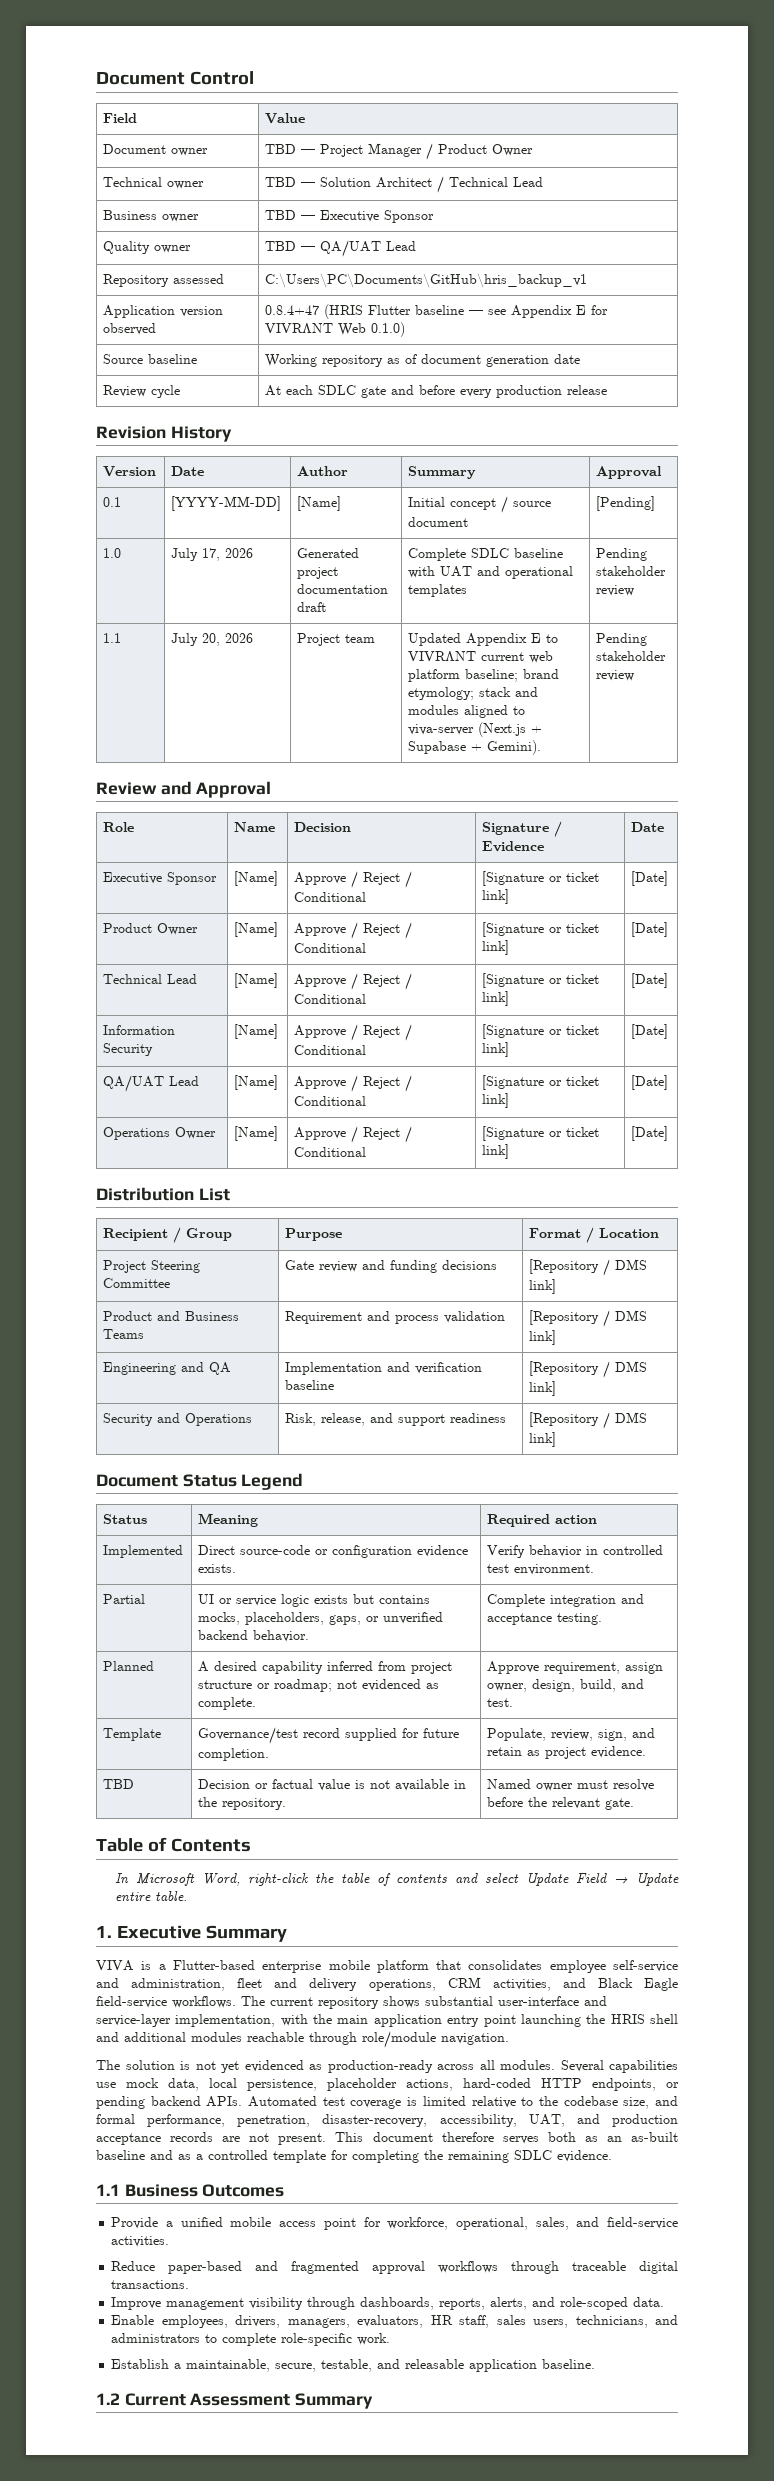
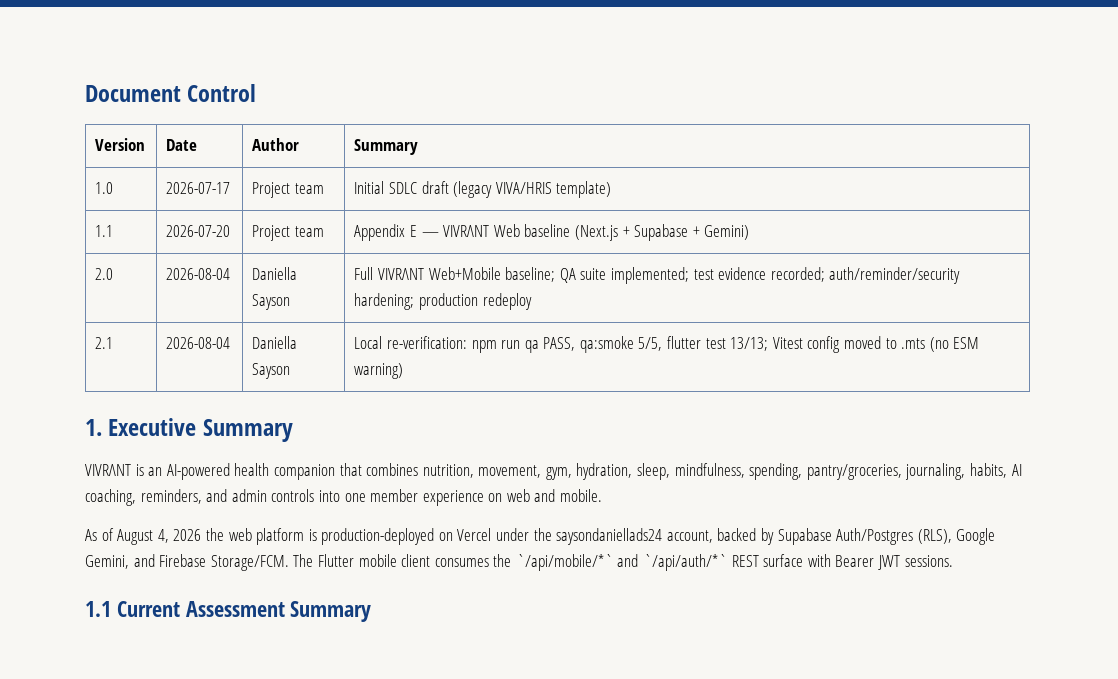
[103,113,138,123] [265,113,306,124] [103,144,209,156] [265,143,534,160] [103,177,205,189] [265,176,544,193] [103,210,200,222] [265,210,435,223] [103,241,192,254] [265,240,417,257] [103,274,225,287] [265,273,588,288] [103,305,224,318] [103,323,157,335] [265,304,609,319] [265,322,406,337] [103,354,198,364] [265,354,581,367] [103,385,181,398] [265,385,608,398] [96,426,232,442] [103,466,157,477] [171,466,205,476] [297,466,349,476] [408,466,477,479] [596,466,663,479] [103,497,122,507] [171,496,282,511] [297,496,342,511] [408,496,552,513] [408,517,469,527] [596,496,656,511] [103,548,122,558] [171,548,254,561] [297,548,360,558] [297,567,339,579] [297,584,389,594] [297,602,327,612] [408,548,564,561] [408,566,574,579] [408,584,468,597] [596,548,648,561] [596,566,667,576] [596,585,635,596] [103,633,122,643] [171,633,254,646] [297,633,376,646] [408,633,559,646] [408,651,554,663] [408,669,560,682] [408,687,539,700] [408,705,526,718] [408,722,543,737] [408,740,542,755] [596,633,648,646] [596,651,667,661] [596,670,635,681] [96,781,272,798] [103,822,135,832] [234,822,276,832] [294,822,352,832] [482,821,563,837] [482,841,545,852] [631,822,665,832] [103,872,218,885] [234,871,279,886] [294,871,413,888] [294,892,367,902] [482,871,600,886] [482,889,510,904] [631,871,669,886] [103,923,199,935] [234,922,279,937] [294,922,413,939] [294,943,367,953] [482,922,600,937] [482,940,510,955] [631,922,669,937] [103,974,198,984] [234,973,279,988] [294,973,413,990] [294,994,367,1004] [482,973,600,988] [482,991,510,1006] [631,973,669,988] [103,1025,176,1035] [103,1043,154,1056] [234,1024,279,1039] [294,1024,413,1041] [294,1045,367,1055] [482,1024,600,1039] [482,1042,510,1057] [631,1024,669,1039] [103,1075,200,1092] [234,1075,279,1090] [294,1075,413,1092] [294,1096,367,1106] [482,1075,600,1090] [482,1093,510,1108] [631,1075,669,1090] [103,1127,217,1140] [234,1126,279,1141] [294,1126,413,1143] [294,1147,367,1157] [482,1126,600,1141] [482,1144,510,1159] [631,1126,669,1141] [96,1187,230,1201] [103,1227,233,1243] [285,1228,343,1241] [529,1227,660,1243] [103,1260,201,1273] [103,1278,171,1288] [285,1260,498,1273] [529,1259,648,1276] [529,1279,557,1294] [103,1311,240,1321] [103,1329,145,1339] [285,1311,506,1324] [529,1310,648,1327] [529,1330,557,1345] [103,1362,232,1375] [285,1362,483,1375] [285,1380,335,1390] [529,1361,648,1378] [529,1381,557,1396] [103,1413,253,1426] [285,1413,507,1426] [529,1412,648,1429] [529,1432,557,1447] [96,1473,304,1490] [103,1514,148,1524] [198,1513,259,1527] [487,1514,598,1527] [103,1545,184,1558] [198,1545,469,1558] [198,1564,237,1573] [487,1545,664,1558] [487,1564,595,1575] [103,1594,146,1604] [198,1594,431,1607] [198,1612,444,1625] [198,1630,310,1642] [487,1594,645,1607] [487,1613,603,1625] [103,1661,155,1671] [198,1661,453,1674] [198,1679,440,1692] [198,1697,257,1710] [487,1661,664,1674] [487,1679,645,1692] [487,1698,514,1707] [103,1728,162,1741] [198,1727,460,1744] [198,1748,270,1761] [487,1728,656,1741] [487,1746,647,1759] [103,1779,135,1789] [198,1779,467,1791] [198,1797,287,1810] [487,1779,655,1791] [487,1797,635,1810] [96,1837,251,1852] [114,1873,679,1886] [114,1891,187,1902] [96,1925,287,1942] [96,1960,678,1973] [96,1977,679,1991] [96,1996,607,2009] [96,2014,679,2027] [96,2031,509,2048] [96,2060,678,2073] [96,2078,679,2091] [96,2096,678,2109] [96,2114,679,2127] [96,2132,678,2145] [96,2150,612,2163] [96,2184,285,2197] [111,2217,678,2230] [111,2236,170,2247] [111,2261,678,2274] [111,2280,190,2289] [111,2297,665,2310] [111,2315,678,2328] [111,2333,391,2346] [111,2359,596,2372] [96,2393,120,2405] Field | Value // Document owner | TBD — Project Manager / Product Owner // Technical owner | TBD — Solution Architect / Technical Lead // Business owner | TBD — Executive Sponsor // Quality owner | TBD — QA/UAT Lead // Repository assessed | C:\Users\PC\Documents\GitHub\hris_backup_v1 // Application version observed | 0.8.4+47 (HRIS Flutter baseline — see Appendix E for VIVRΛNT Web 0.1.0) // Source baseline | Working repository as of document generation date // Review cycle | At each SDLC gate and before every production release // Revision History // Version | Date | Author | Summary | Approval // 0.1 | [YYYY-MM-DD] | [Name] | Initial concept / source document | [Pending] // 1.0 | July 17, 2026 | Generated project documentation draft | Complete SDLC baseline with UAT and operational templates | Pending stakeholder review // 1.1 | July 20, 2026 | Project team | Updated Appendix E to VIVRΛNT current web platform baseline; brand etymology; stack and modules aligned to viva-server (Next.js + Supabase + Gemini). | Pending stakeholder review // Review and Approval // Role | Name | Decision | Signature / Evidence | Date // Executive Sponsor | [Name] | Approve / Reject / Conditional | [Signature or ticket link] | [Date] // Product Owner | [Name] | Approve / Reject / Conditional | [Signature or ticket link] | [Date] // Technical Lead | [Name] | Approve / Reject / Conditional | [Signature or ticket link] | [Date] // Information Security | [Name] | Approve / Reject / Conditional | [Signature or ticket link] | [Date] // QA/UAT Lead | [Name] | Approve / Reject / Conditional | [Signature or ticket link] | [Date] // Operations Owner | [Name] | Approve / Reject / Conditional | [Signature or ticket link] | [Date] // Distribution List // Recipient / Group | Purpose | Format / Location // Project Steering Committee | Gate review and funding decisions | [Repository / DMS link] // Product and Business Teams | Requirement and process validation | [Repository / DMS link] // Engineering and QA | Implementation and verification baseline | [Repository / DMS link] // Security and Operations | Risk, release, and support readiness | [Repository / DMS link] // Document Status Legend // Status | Meaning | Required action // Implemented | Direct source-code or configuration evidence exists. | Verify behavior in controlled test environment. // Partial | UI or service logic exists but contains mocks, placeholders, gaps, or unverified backend behavior. | Complete integration and acceptance testing. // Planned | A desired capability inferred from project structure or roadmap; not evidenced as complete. | Approve requirement, assign owner, design, build, and test. // Template | Governance/test record supplied for future completion. | Populate, review, sign, and retain as project evidence. // TBD | Decision or factual value is not available in the repository. | Named owner must resolve before the relevant gate. // Table of Contents // In Microsoft Word, right-click the table of contents and select Update Field → Update entire table. // 1. Executive Summary // VIVA is a Flutter-based enterprise mobile platform that consolidates employee self-service and administration, fleet and delivery operations, CRM activities, and Black Eagle field-service workflows. The current repository shows substantial user-interface and service-layer implementation, with the main application entry point launching the HRIS shell and additional modules reachable through role/module navigation. // The solution is not yet evidenced as production-ready across all modules. Several capabilities use mock data, local persistence, placeholder actions, hard-coded HTTP endpoints, or pending backend APIs. Automated test coverage is limited relative to the codebase size, and formal performance, penetration, disaster-recovery, accessibility, UAT, and production acceptance records are not present. This document therefore serves both as an as-built baseline and as a controlled template for completing the remaining SDLC evidence. // 1.1 Business Outcomes // Provide a unified mobile access point for workforce, operational, sales, and field-service activities. // Reduce paper-based and fragmented approval workflows through traceable digital transactions. // Improve management visibility through dashboards, reports, alerts, and role-scoped data. // Enable employees, drivers, managers, evaluators, HR staff, sales users, technicians, and administrators to complete role-specific work. // Establish a maintainable, secure, testable, and releasable application baseline. // 1.2 -> [95,138,146,151] [166,139,198,151] [252,138,300,151] [354,139,419,155] [95,182,114,194] [166,182,231,194] [252,182,324,198] [354,181,612,198] [95,225,114,237] [166,225,231,237] [252,225,324,241] [354,224,750,241] [95,268,114,280] [166,268,231,280] [252,267,298,280] [252,294,291,310] [354,267,961,284] [354,293,532,310] [95,337,114,349] [166,337,231,349] [252,336,298,349] [252,363,291,379] [354,336,980,353] [354,363,404,379] [85,418,293,442] [85,463,1022,480] [85,489,603,506] [85,528,996,545] [85,554,953,571] [85,601,111,617] Version | Date | Author | Summary // 1.0 | 2026-07-17 | Project team | Initial SDLC draft (legacy VIVA/HRIS template) // 1.1 | 2026-07-20 | Project team | Appendix E — VIVRΛNT Web baseline (Next.js + Supabase + Gemini) // 2.0 | 2026-08-04 | Daniella Sayson | Full VIVRΛNT Web+Mobile baseline; QA suite implemented; test evidence recorded; auth/reminder/security hardening; production redeploy // 2.1 | 2026-08-04 | Daniella Sayson | Local re-verification: npm run qa PASS, qa:smoke 5/5, flutter test 13/13; Vitest config moved to .mts (no ESM warning) // 1. Executive Summary // VIVRΛNT is an AI-powered health companion that combines nutrition, movement, gym, hydration, sleep, mindfulness, spending, pantry/groceries, journaling, habits, AI coaching, reminders, and admin controls into one member experience on web and mobile. // As of August 4, 2026 the web platform is production-deployed on Vercel under the saysondaniellads24 account, backed by Supabase Auth/Postgres (RLS), Google Gemini, and Firebase Storage/FCM. The Flutter mobile client consumes the `/api/mobile/*` and `/api/auth/*` REST surface with Bearer JWT sessions. // 1.1

